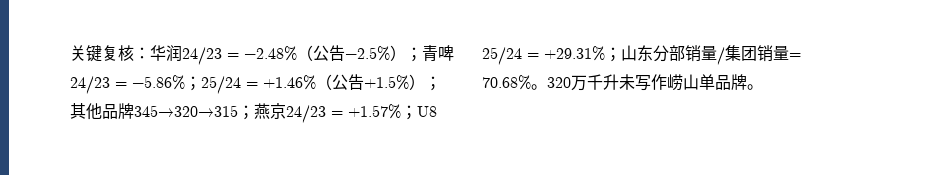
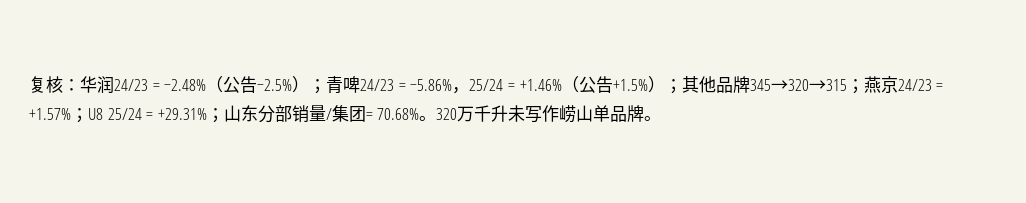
[70,45,102,62] 关键 -> (29, 84) none
[185,76,201,91] ； -> [452,87,470,94] ，
[757,45,789,62] 销量 -> (366, 114) none

